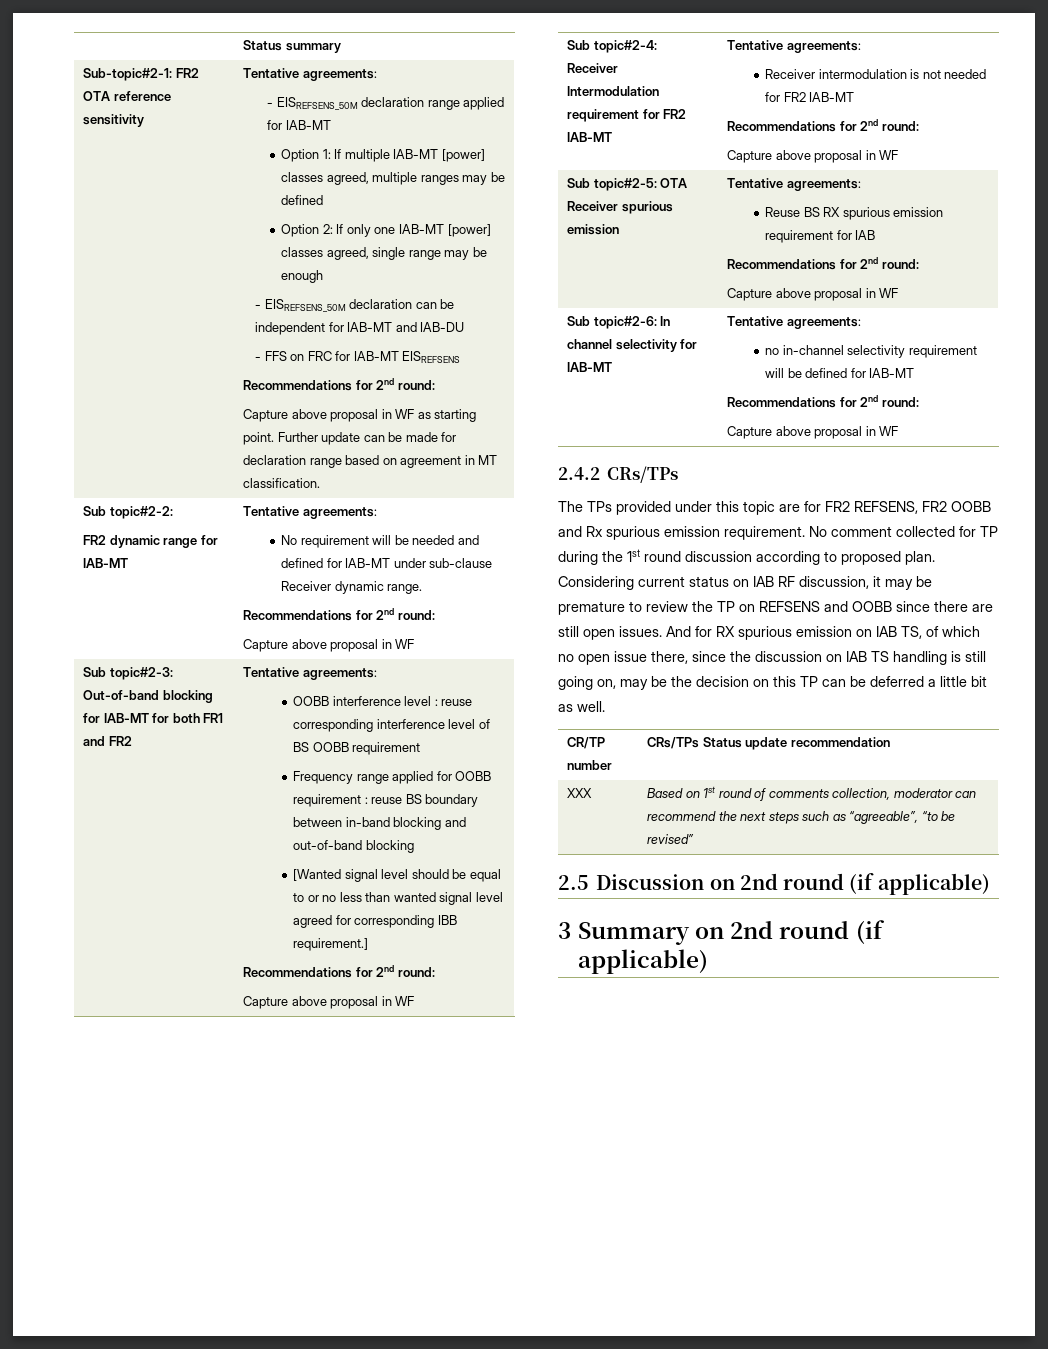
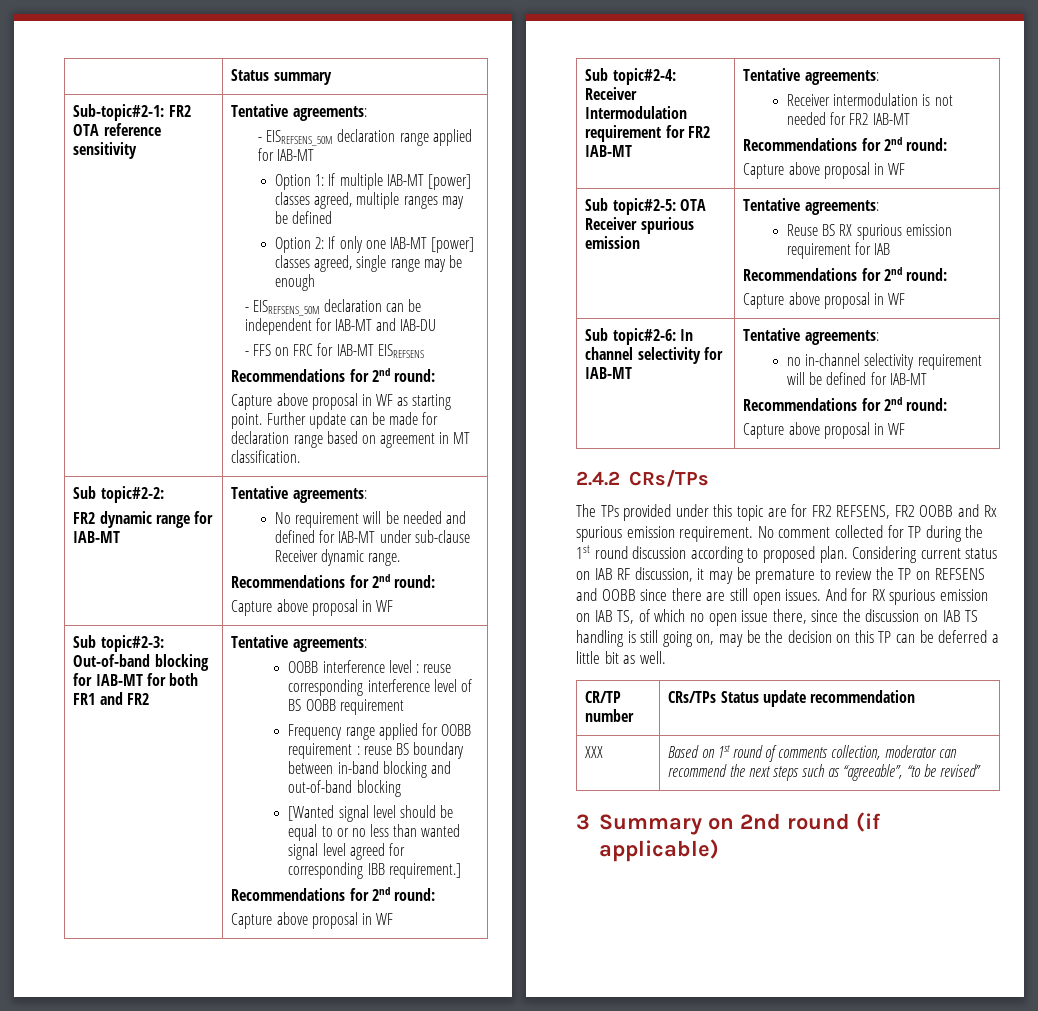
[558,873,990,895] // 2.5 Discussion on 2nd round (if applicable) -> (981, 770) none

